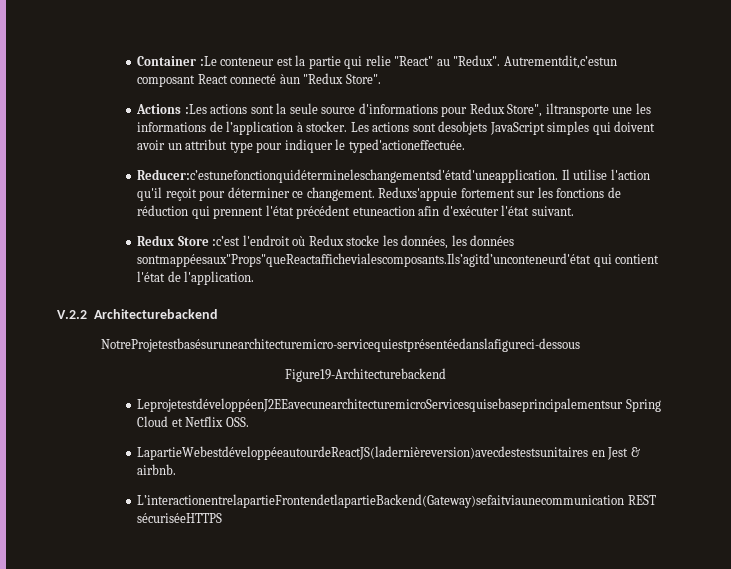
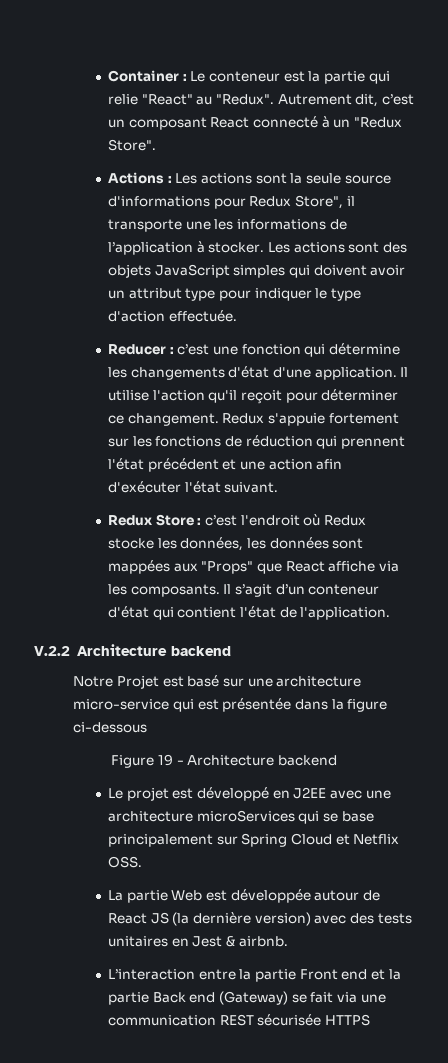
[199,56,217,66] :Le -> [182,71,206,82] : Le
[503,55,617,69] Autrementdit,c’estun -> [277,94,414,107] [108,119,126,128] Autrement dit, c’est un
[279,74,300,84] àun -> [321,116,351,128] à un
[184,104,207,114] :Les -> [167,173,198,184] : Les
[545,103,609,117] iltransporte -> [346,196,355,206] [108,219,183,232] il transporte
[438,121,488,135] desobjets -> [382,242,407,253] [108,264,152,278] des objets
[348,139,465,153] [137,169,559,183] typed'actioneffectuée. // Reducer:c’estunefonctionquidétermineleschangementsd'étatd'uneapplication. -> [330,288,361,301] [108,310,237,322] [108,343,400,357] [108,366,397,380] type d'action effectuée. // Reducer : c’est une fonction qui détermine les changements d'état d'une application.
[378,187,458,201] Reduxs'appuie -> [222,413,325,426] Redux s'appuie
[352,206,415,216] etuneaction -> [222,459,313,470] et une action
[212,236,241,246] :c’est -> [197,515,237,526] : c’est
[137,253,592,267] sontmappéesaux"Props"queReactaffichevialescomposants.Ils’agitd’unconteneurd'état -> [332,538,364,549] [108,560,399,574] [108,584,380,597] [108,606,150,618] sont mappées aux "Props" que React affiche via les composants. Il s’agit d’un conteneur d'état
[93,309,218,319] [100,338,580,352] [285,368,446,382] [137,398,624,412] Architecturebackend // NotreProjetestbasésurunearchitecturemicro-servicequiestprésentéedanslafigureci-dessous // Figure19-Architecturebackend // LeprojetestdéveloppéenJ2EEavecunearchitecturemicroServicesquisebaseprincipalementsur -> [76,644,231,656] [73,675,362,689] [73,698,388,712] [73,722,148,733] [111,754,337,768] [108,787,391,801] [108,810,374,824] [108,834,238,847] Architecture backend // Notre Projet est basé sur une architecture micro-service qui est présentée dans la figure ci-dessous // Figure 19 - Architecture backend // Le projet est développé en J2EE avec une architecture microServices qui se base principalement sur
[137,446,640,460] [137,464,177,475] [137,494,656,508] [137,513,223,523] LapartieWebestdéveloppéeautourdeReactJS(ladernièreversion)avecdestestsunitaires en Jest & airbnb. // L’interactionentrelapartieFrontendetlapartieBackend(Gateway)sefaitviaunecommunication REST sécuriséeHTTPS -> [108,889,380,903] [108,912,412,926] [108,936,288,947] [108,969,401,982] [108,991,386,1005] [108,1014,370,1026] La partie Web est développée autour de React JS (la dernière version) avec des tests unitaires en Jest & airbnb. // L’interaction entre la partie Front end et la partie Back end (Gateway) se fait via une communication REST sécurisée HTTPS

